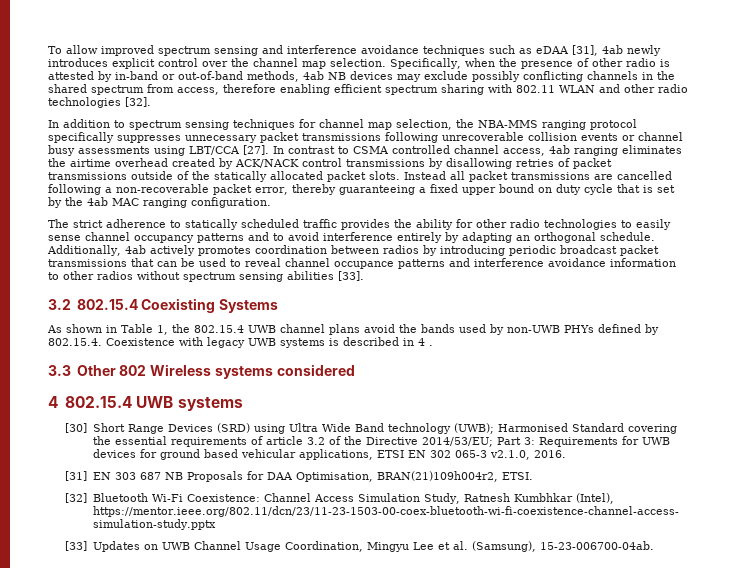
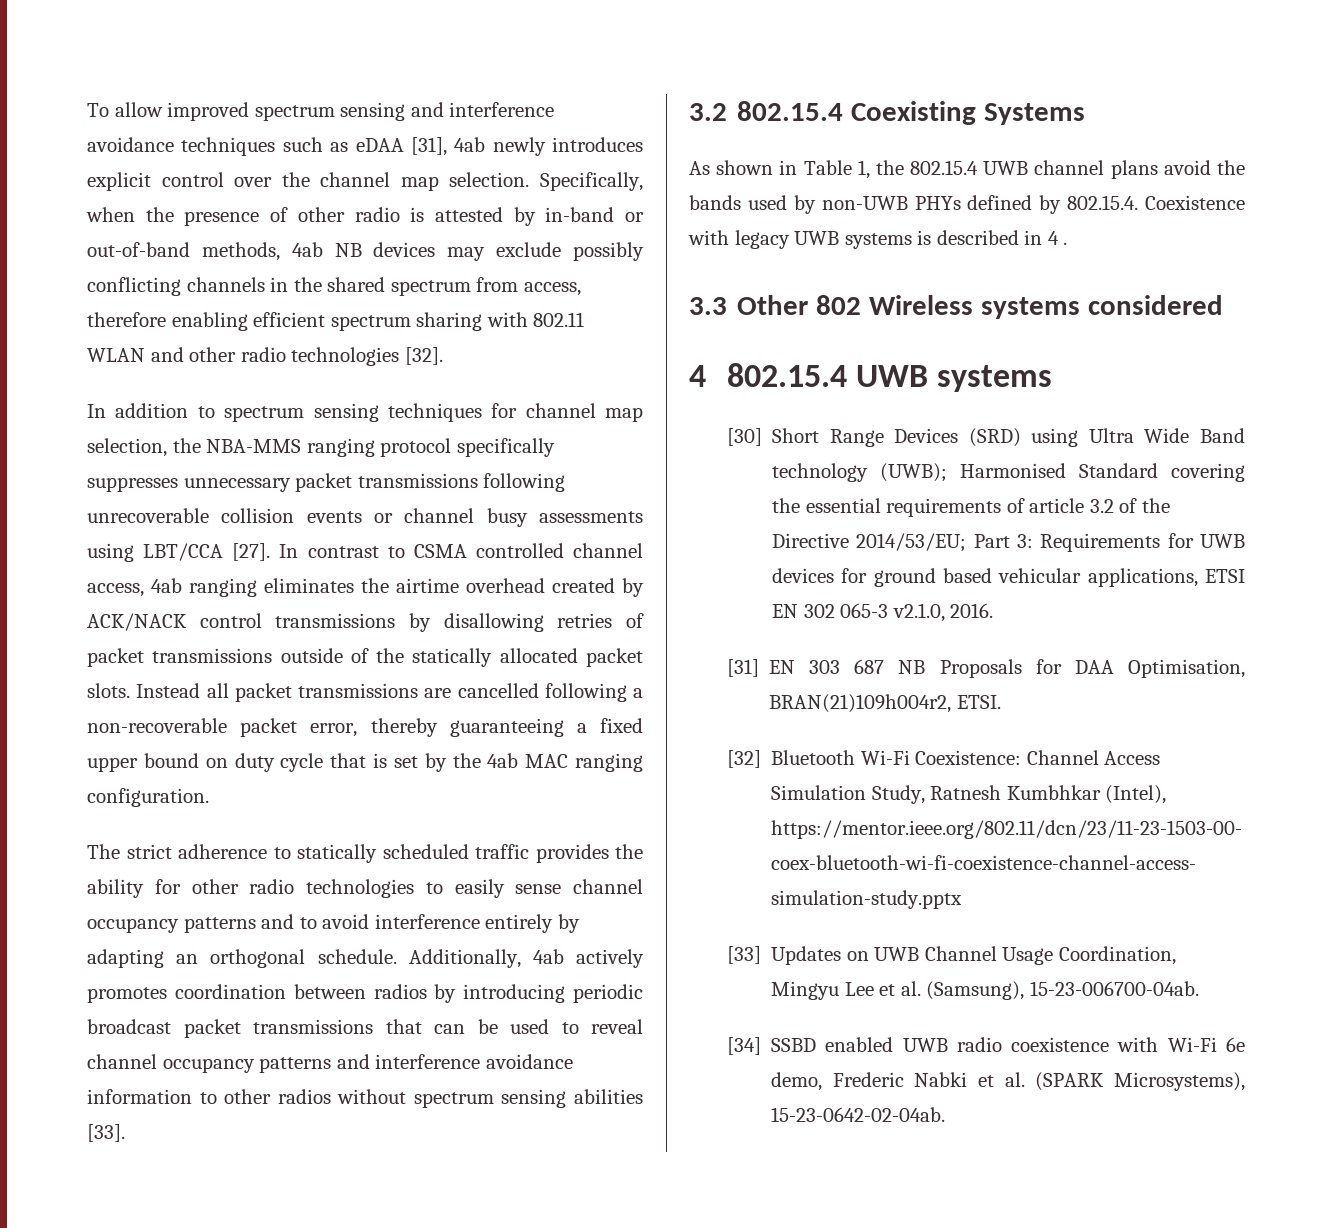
[334,261,394,269] occupance -> [162,1058,255,1073] occupancy
(654, 545) none -> [726,1037,1245,1055] [771,1072,1245,1091] [771,1107,946,1122] // [34] SSBD enabled UWB radio coexistence with Wi-Fi 6e demo, Frederic Nabki et al. (SPARK Microsystems), 15-23-0642-02-04ab.

